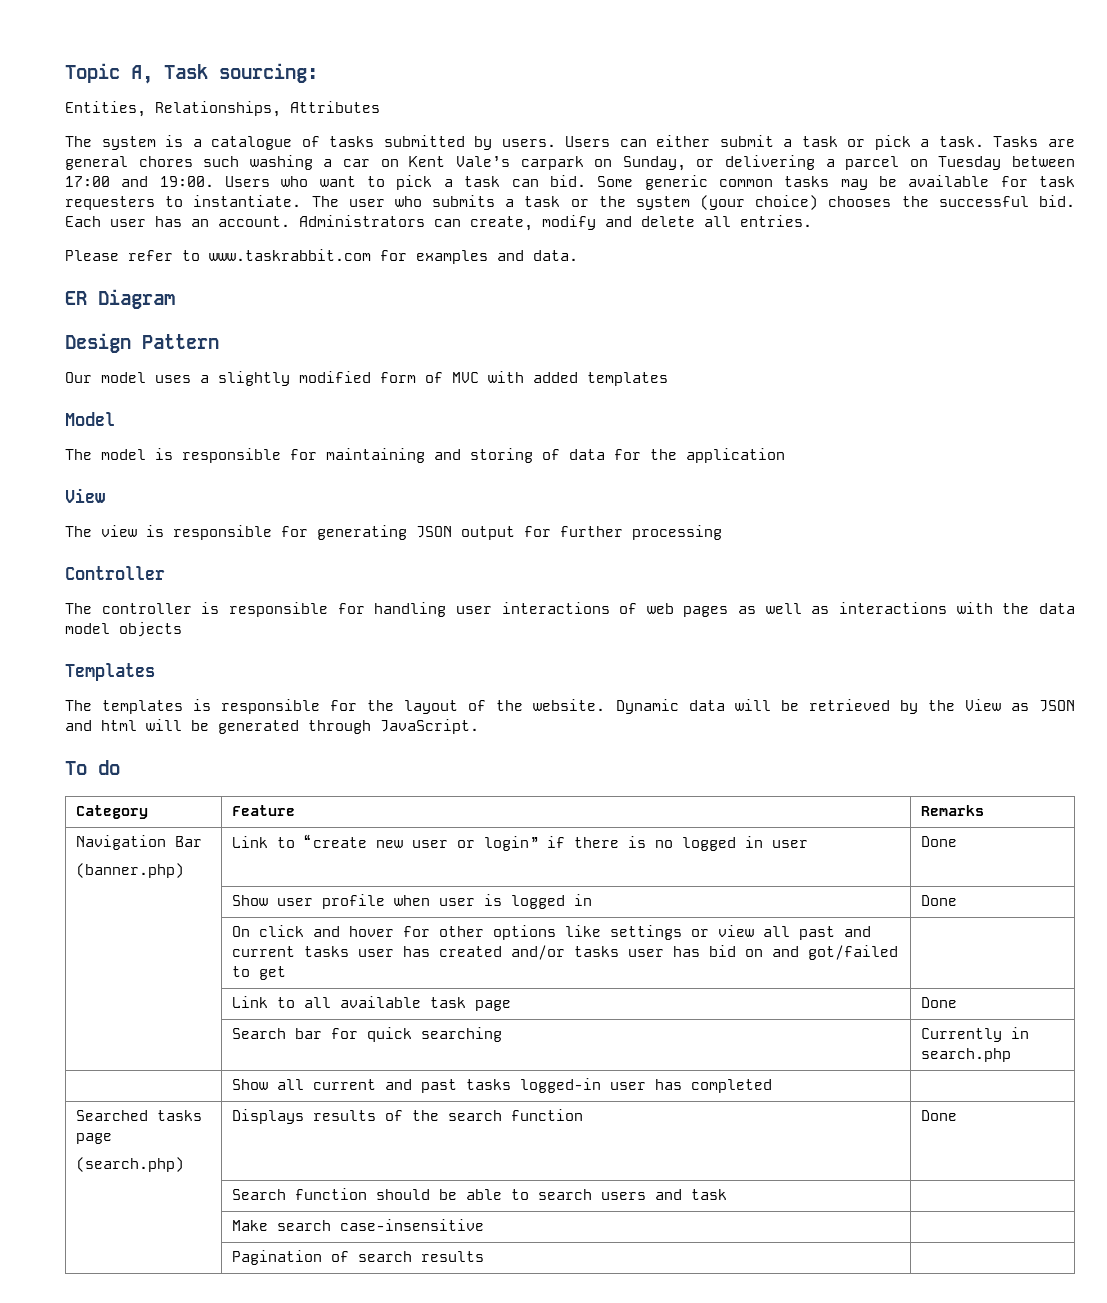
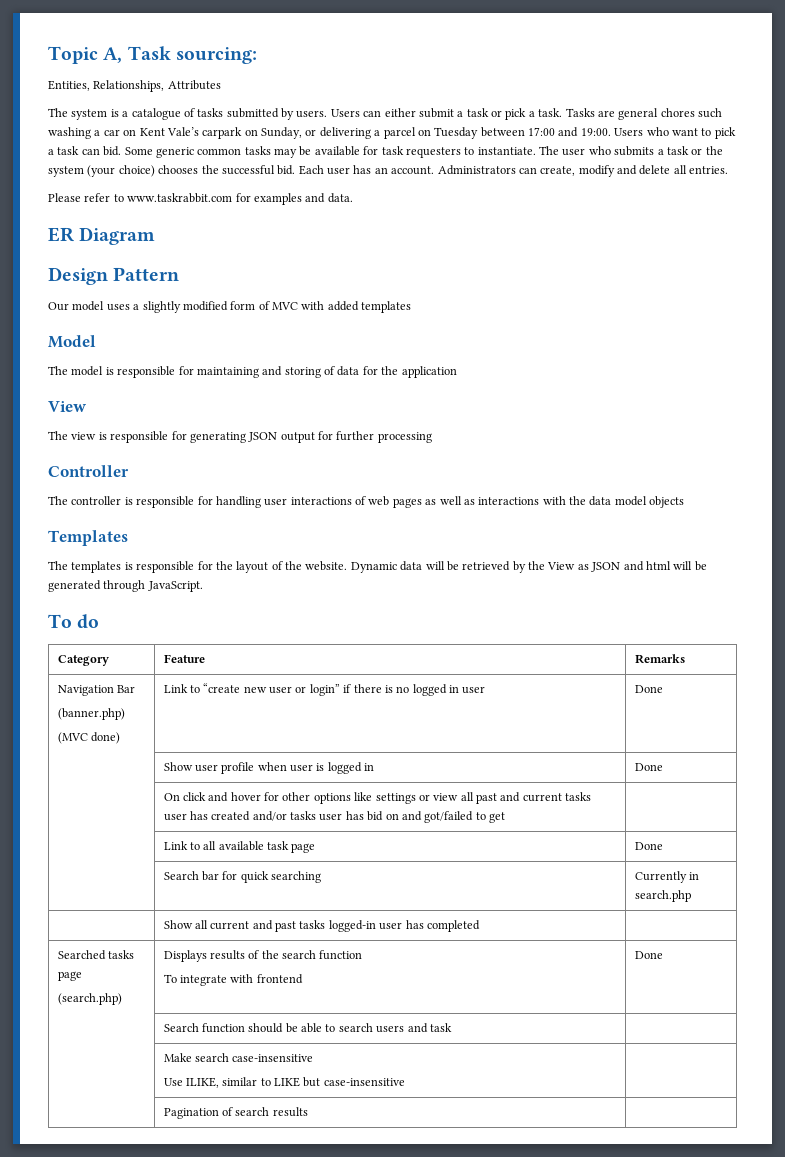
(185, 870) none -> [57,732,120,744] // (MVC done)
(584, 1115) none -> [163,974,303,986] // To integrate with frontend
(485, 1225) none -> [163,1077,405,1088] // Use ILIKE, similar to LIKE but case-insensitive

